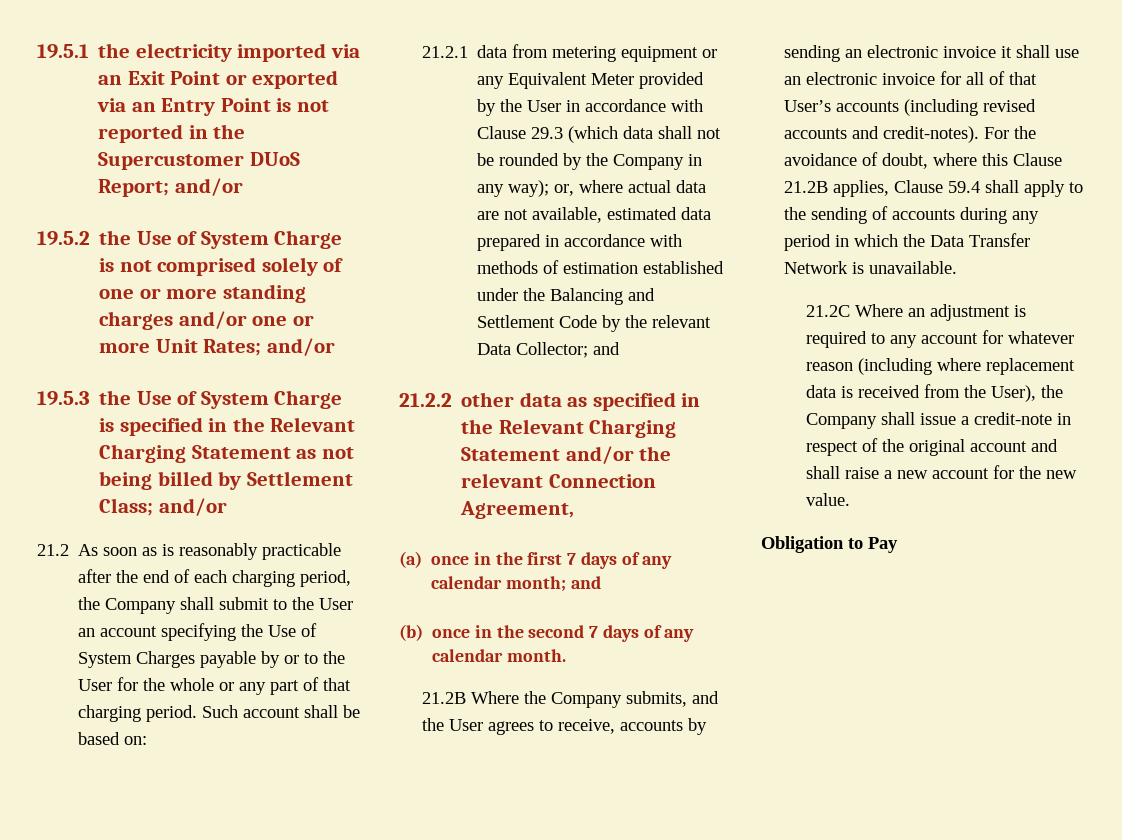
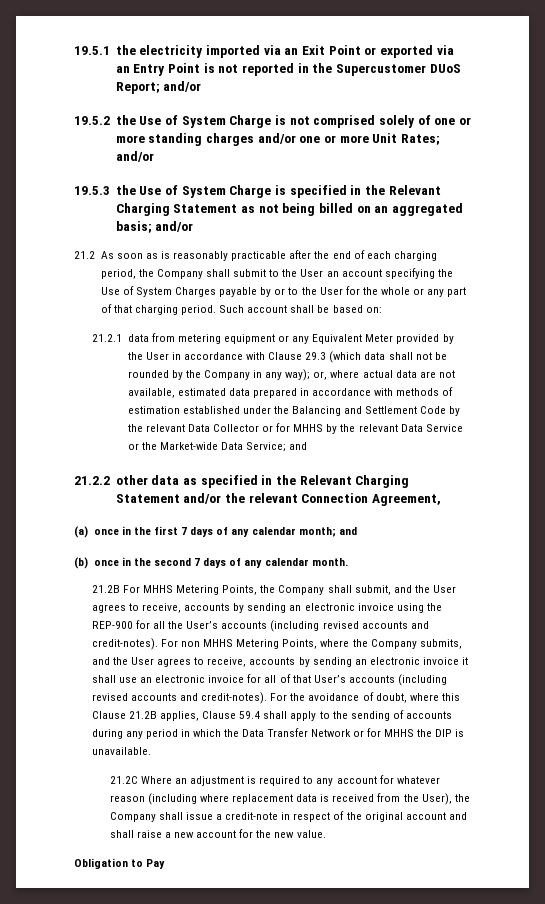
[218,471,353,490] [99,498,154,516] by Settlement Class; -> [356,203,463,216] [115,221,152,233] on an aggregated basis;
[515,342,588,358] Collector; -> [212,423,463,434] [127,442,287,452] Collector or for MHHS by the relevant Data Service or the Market-wide Data Service;
[470,691,519,704] Where -> [122,585,456,595] [91,603,442,613] [91,620,429,632] [91,638,350,650] For MHHS Metering Points, the Company shall submit, and the User agrees to receive, accounts by sending an electronic invoice using the REP-900 for all the User’s accounts (including revised accounts and credit-notes). For non MHHS Metering Points, where
(848, 267) none -> [352,728,453,737] or for MHHS the DIP

